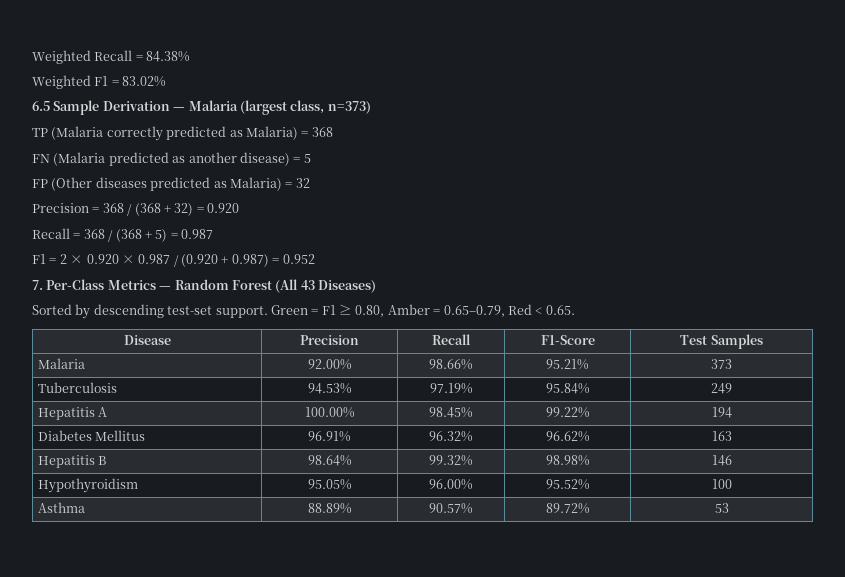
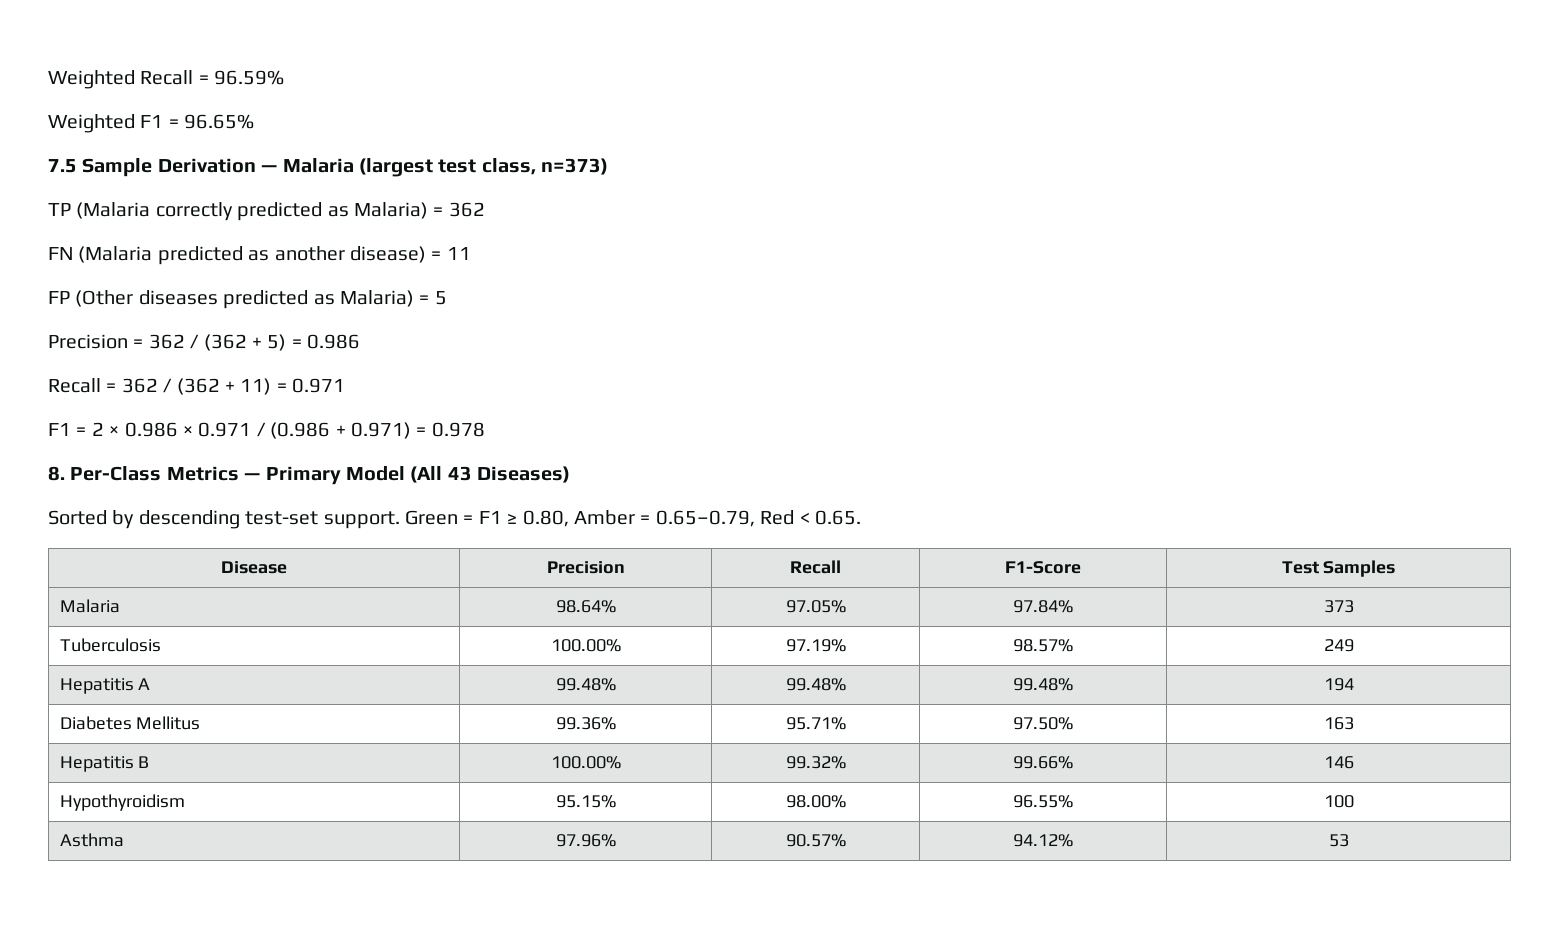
[146,51,191,62] 84.38% -> [214,70,285,85] 96.59%
[122,76,167,87] [32,101,50,111] 83.02% // 6.5 -> [184,114,255,129] [48,159,77,173] 96.65% // 7.5
(287, 107) none -> [438,159,477,173] test
[311,127,333,137] 368 -> [448,202,485,217] 362
[303,154,311,163] 5 -> [446,247,471,260] 11
[295,178,310,188] 32 -> [434,291,447,305] 5
[102,203,239,216] [32,228,213,242] [32,254,315,267] [32,280,43,290] 368 / (368 + 32) = 0.920 // Recall = 368 / (368 + 5) = 0.987 // F1 = 2 × 0.920 × 0.987 / (0.920 + 0.987) = 0.952 // 7. -> [148,334,361,351] [48,378,346,395] [48,422,485,439] [48,466,65,481] 362 / (362 + 5) = 0.986 // Recall = 362 / (362 + 11) = 0.971 // F1 = 2 × 0.986 × 0.971 / (0.986 + 0.971) = 0.978 // 8.
[174,279,272,290] Random Forest -> [265,466,405,485] Primary Model
[307,359,352,370] [429,359,473,370] [546,359,589,370] 92.00% | 98.66% | 95.21% -> [555,600,616,613] [785,600,846,613] [1013,600,1073,613] 98.64% | 97.05% | 97.84%
[307,383,352,394] 94.53% -> [550,639,621,652] 100.00%
[545,383,590,394] 95.84% -> [1013,639,1073,652] 98.57%
[304,407,355,418] [429,407,473,418] [545,407,590,418] 100.00% | 98.45% | 99.22% -> [555,678,616,691] [785,678,846,691] [1013,678,1073,691] 99.48% | 99.48% | 99.48%
[308,431,351,442] [429,431,473,442] [545,431,590,442] 96.91% | 96.32% | 96.62% -> [555,717,616,730] [785,717,846,730] [1013,717,1073,730] 99.36% | 95.71% | 97.50%
[307,455,352,466] 98.64% -> [550,756,621,769] 100.00%
[545,455,590,466] 98.98% -> [1013,756,1073,769] 99.66%
[307,479,352,490] [429,479,473,490] [545,479,590,490] 95.05% | 96.00% | 95.52% -> [555,795,616,808] [785,795,846,808] [1013,795,1073,808] 95.15% | 98.00% | 96.55%
[307,503,352,514] 88.89% -> [555,834,616,847] 97.96%
[545,503,590,514] 89.72% -> [1013,834,1073,847] 94.12%

